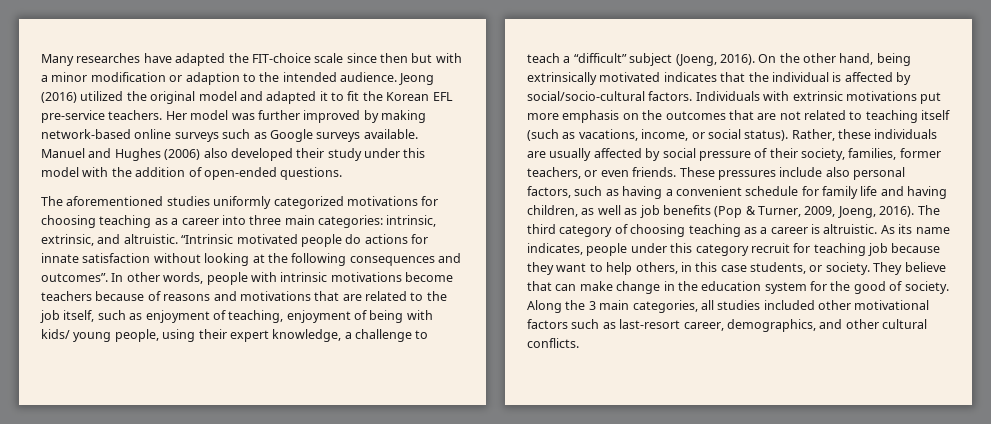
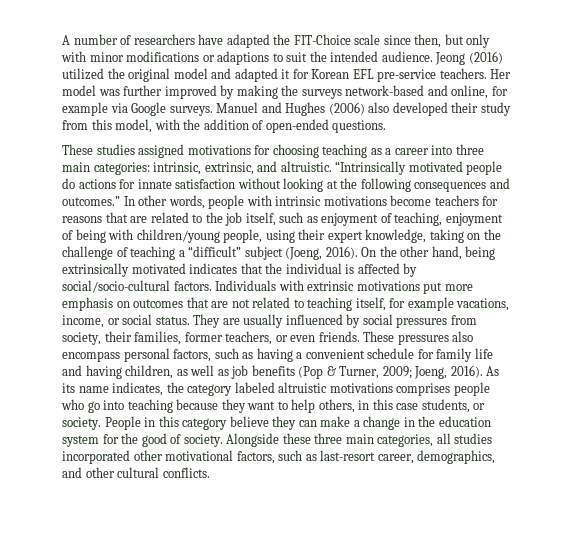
[41,53,141,66] Many researches -> [62,34,195,45] A number of researchers
[251,53,311,63] FIT-choice -> [293,34,351,45] FIT-Choice
[380,53,462,63] [41,72,256,85] then but with a minor modification or adaption to -> [414,34,491,48] [61,51,308,65] then, but only with minor modifications or adaptions to suit
[331,91,383,101] to fit the -> [292,69,309,79] for
[41,129,418,142] network-based online surveys such as Google surveys available. -> [281,85,508,99] [62,102,213,116] the surveys network-based and online, for example via Google surveys.
[364,148,426,158] [41,167,79,177] under this model -> [62,119,153,133] from this model,
[41,196,344,209] The aforementioned studies uniformly categorized -> [62,144,185,158] These studies assigned
[181,234,234,244] “Intrinsic -> [335,161,407,175] “Intrinsically
[41,273,108,282] outcomes”. -> [62,196,120,206] outcomes.”
[95,291,311,301] because of reasons and motivations -> [482,196,499,206] [62,216,102,223] for reasons
[41,329,112,342] kids/ young -> [136,229,220,243] children/young
[344,329,429,342] [527,53,560,63] a challenge to teach -> [429,229,501,243] [62,246,176,260] taking on the challenge of teaching
[642,110,663,120] the -> (130, 304) none
[921,110,951,120] [527,129,576,141] itself (such as -> [355,297,454,311] itself, for example
[744,129,938,141] status). Rather, these individuals -> [155,314,221,328] status. They
[593,148,642,158] affected -> [285,314,343,325] influenced
[698,148,845,161] pressure of their society, -> [396,315,477,328] [62,331,132,345] pressures from society, their
[779,167,850,177] include also -> [452,331,474,342] [62,351,120,362] also encompass
[804,206,836,217] 2009, -> [382,366,412,379] 2009;
[917,205,940,215] [527,224,950,237] [527,243,888,256] The third category of choosing teaching as a career is altruistic. As its name indicates, people under this category recruit for teaching job -> [486,366,500,376] [62,382,490,396] [61,399,173,413] As its name indicates, the category labeled altruistic motivations comprises people who go into teaching
[873,262,946,275] [527,281,552,291] They believe that -> [104,416,297,430] People in this category believe they
(613, 286) none -> [353,420,360,427] a
[527,300,596,313] Along the 3 -> [226,433,343,447] Alongside these three
[763,300,815,310] included -> [62,450,130,464] incorporated
[527,319,568,329] factors -> [236,451,275,464] factors,

